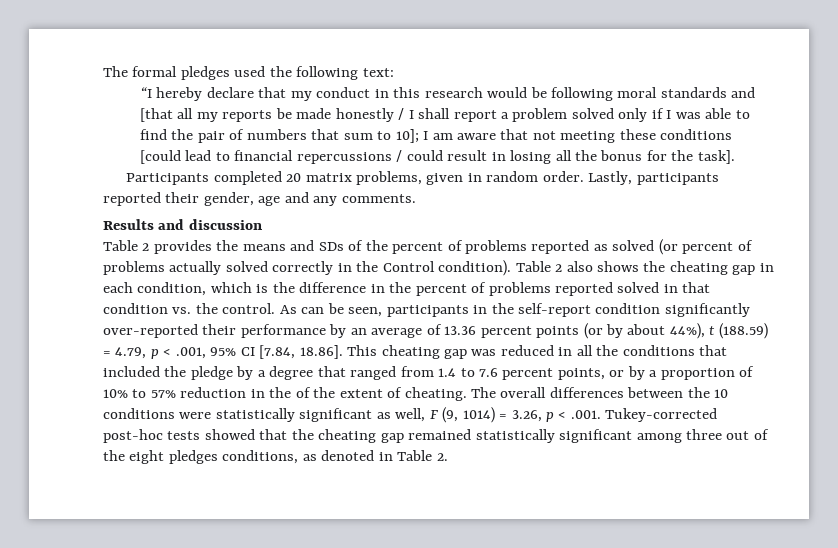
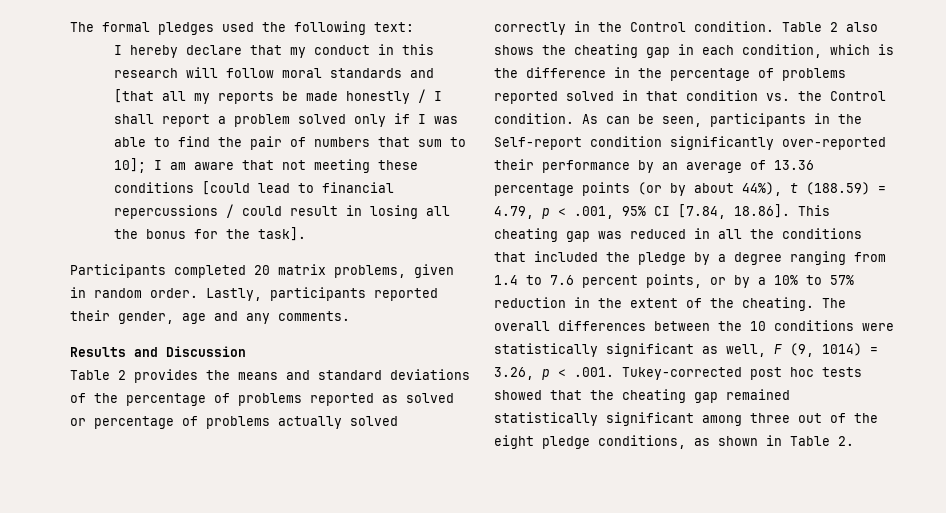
[139,87,152,98] “I -> [114,45,123,55] I
[487,87,613,101] would be following -> [186,67,275,78] will follow
[188,219,262,230] discussion -> [166,346,246,357] Discussion
[318,240,444,254] SDs of the percent -> [318,369,470,380] [70,393,206,406] standard deviations of the percentage
[658,239,734,255] (or percent -> [70,416,174,429] or percentage
[438,260,512,276] condition). -> [694,21,774,32] condition.
[415,284,467,296] percent -> [670,68,750,81] percentage
[222,303,276,314] control. -> [830,91,886,101] [494,113,574,124] Control condition.
[518,303,592,317] self-report -> [494,137,582,150] Self-report
[480,326,532,338] percent -> [494,183,574,196] percentage
[317,366,397,380] that ranged -> [790,251,846,265] ranging
[660,366,755,380] proportion of -> (766, 281) none
[295,387,403,398] of the extent of -> [630,298,734,308] extent of the
[103,429,163,443] post-hoc -> [750,367,814,380] post hoc
[168,450,218,464] pledges -> [542,436,590,449] pledge
[321,450,375,461] denoted -> [718,436,758,446] shown

